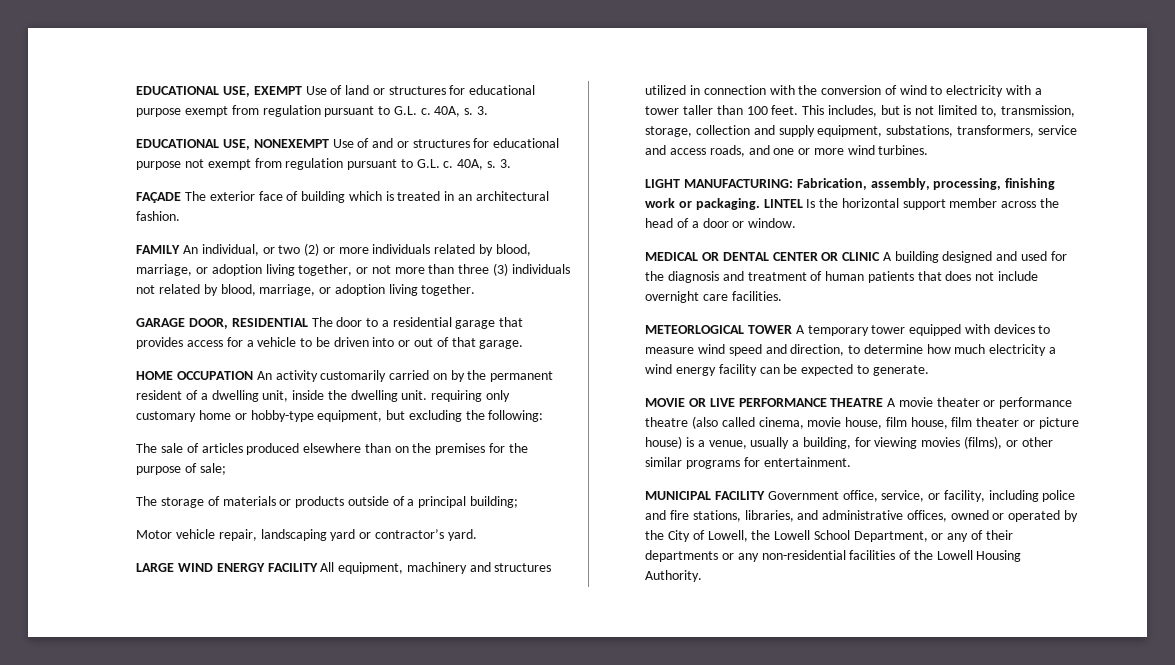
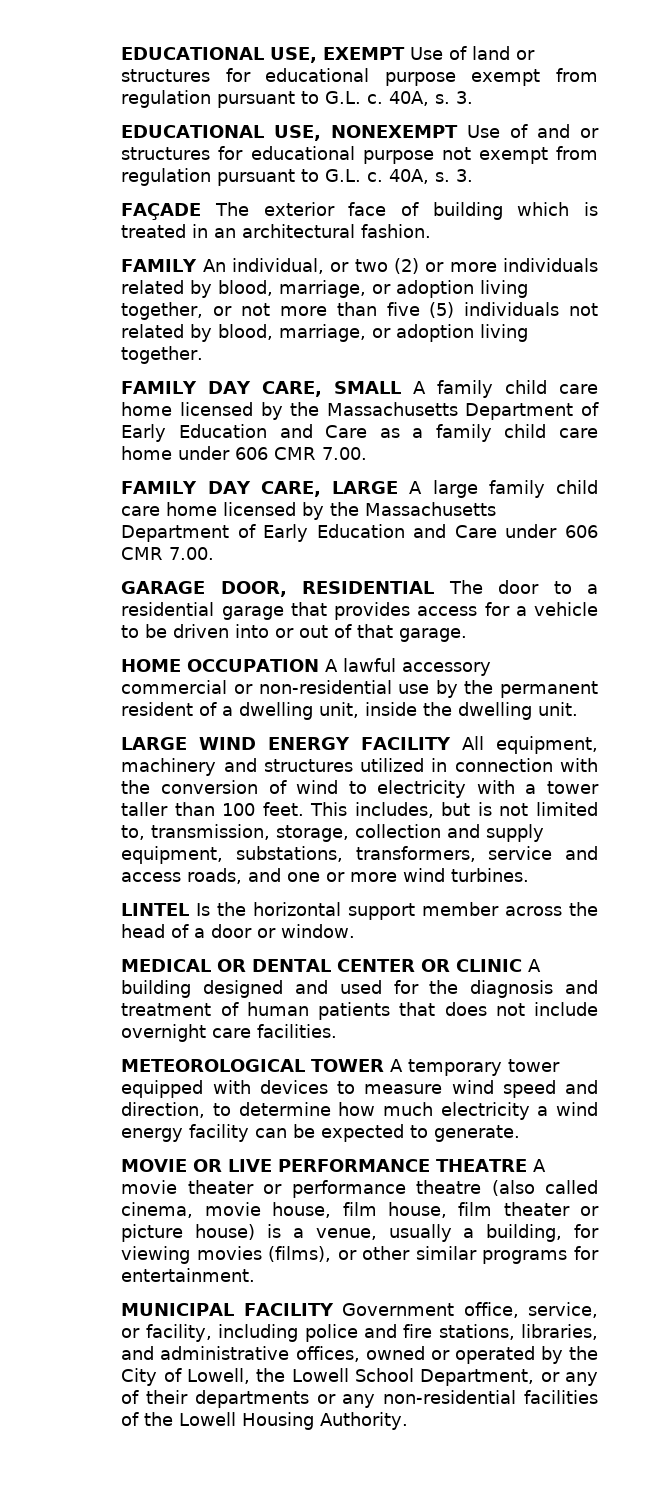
[458,263,509,276] three (3) -> [386,302,455,318] five (5)
(476, 290) none -> [121,380,598,398] [121,402,599,420] [121,424,598,442] [121,446,368,460] [121,480,598,498] [121,502,497,520] [121,524,598,542] [121,547,215,560] // FAMILY DAY CARE, SMALL A family child care home licensed by the Massachusetts Department of Early Education and Care as a family child care home under 606 CMR 7.00. // FAMILY DAY CARE, LARGE A large family child care home licensed by the Massachusetts Department of Early Education and Care under 606 CMR 7.00.
[256,370,447,382] An activity customarily carried on -> [325,658,492,676] [121,680,430,694] A lawful accessory commercial or non-residential use
[431,390,511,402] [136,410,544,422] [136,443,528,455] [136,463,226,475] [136,496,519,508] [136,529,477,541] requiring only customary home or hobby-type equipment, but excluding the following: // The sale of articles produced elsewhere than on the premises for the purpose of sale; // The storage of materials or products outside of a principal building; // Motor vehicle repair, landscaping yard or contractor’s yard. -> (579, 709) none
[645,178,1056,190] [645,198,760,210] LIGHT MANUFACTURING: Fabrication, assembly, processing, finishing work or packaging. -> (530, 875) none
[645,325,745,334] METEORLOGICAL -> [121,1059,306,1072] METEOROLOGICAL

